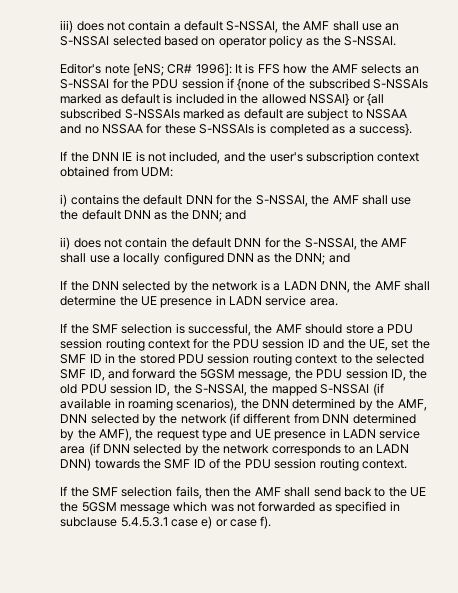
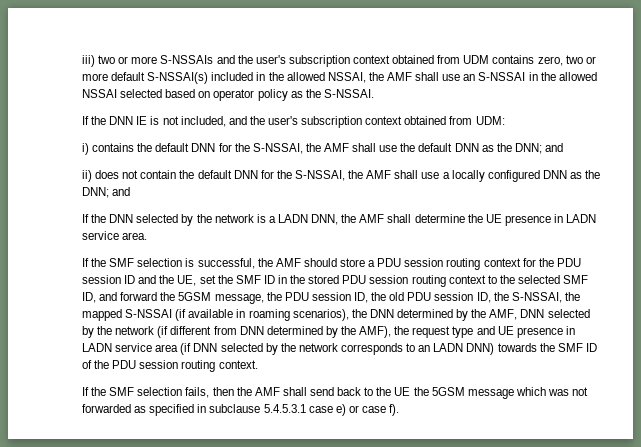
[76,20,279,33] does not contain a default S-NSSAI, -> [98,55,596,67] [82,72,366,84] two or more S-NSSAIs and the user's subscription context obtained from UDM contains zero, two or more default S-NSSAI(s) included in the allowed NSSAI,
(110, 41) none -> [528,72,597,81] [82,89,118,98] in the allowed NSSAI
[60,63,419,76] [60,78,428,91] [60,93,384,106] [60,108,408,121] [60,123,412,136] // Editor's note [eNS; CR# 1996]: It is FFS how the AMF selects an S-NSSAI for the PDU session if {none of the subscribed S-NSSAIs marked as default is included in the allowed NSSAI} or {all subscribed S-NSSAIs marked as default are subject to NSSAA and no NSSAA for these S-NSSAIs is completed as a success}. -> (374, 93) none

